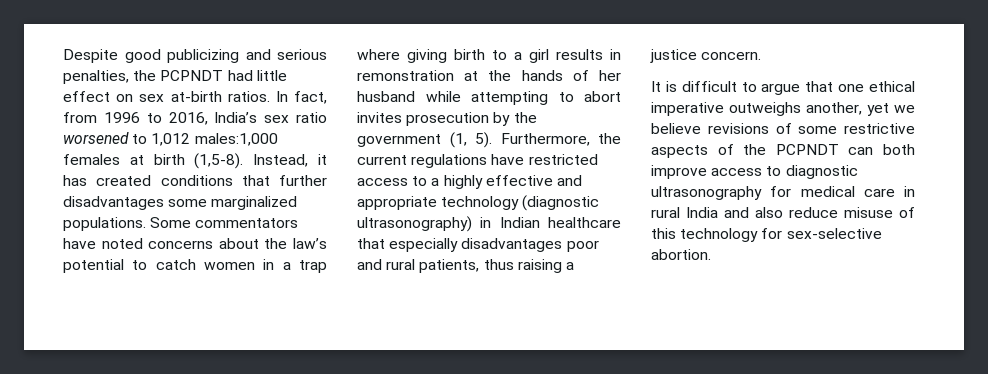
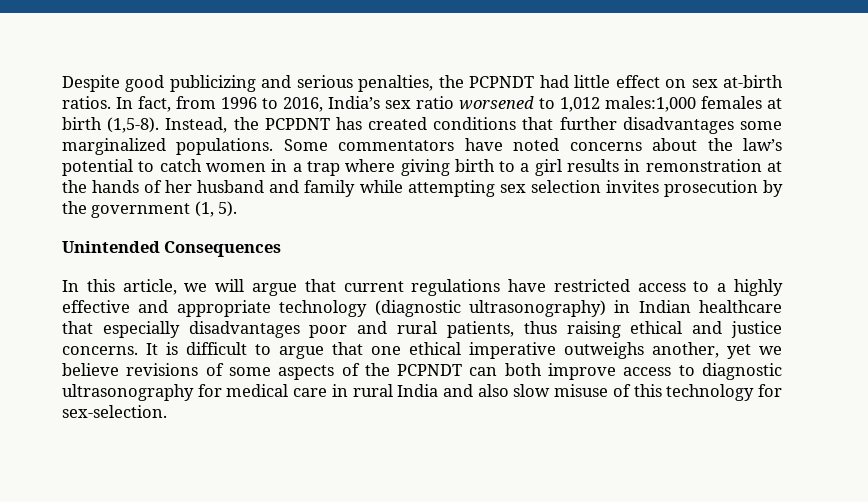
[318,154,327,165] it -> [233,117,330,130] the PCPDNT
[425,91,621,105] while attempting to abort -> [269,180,601,197] and family while attempting sex selection
[500,133,621,146] Furthermore, the -> [62,241,282,257] [62,279,336,296] // Unintended Consequences // In this article, we will argue that
[565,262,574,270] [650,49,762,63] a justice concern. // -> [630,321,783,338] [62,346,138,355] ethical and justice concerns.
[844,123,915,134] restrictive -> (271, 371) none
[789,207,838,218] reduce -> [513,384,551,397] slow
[786,228,882,239] [651,249,711,260] sex-selective abortion. -> [62,405,167,418] sex-selection.

